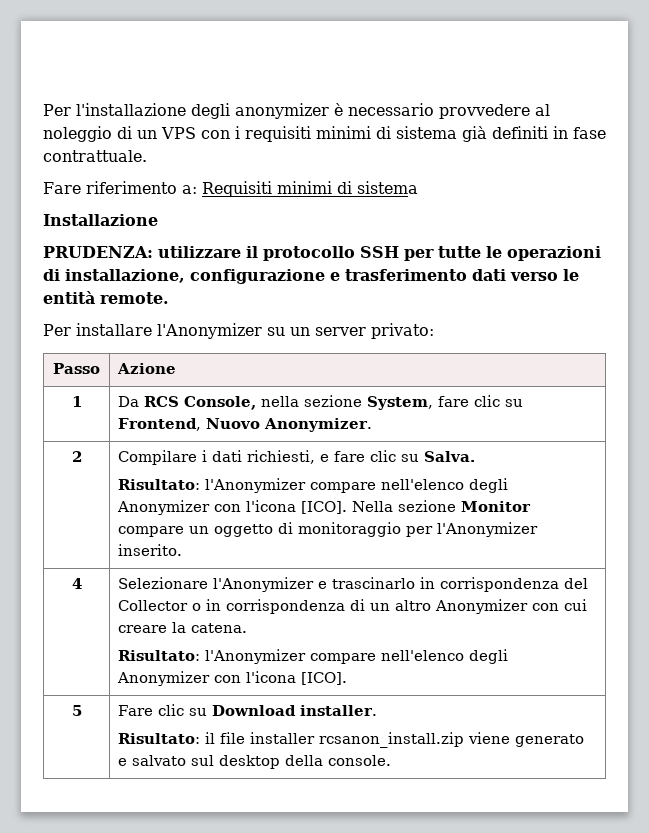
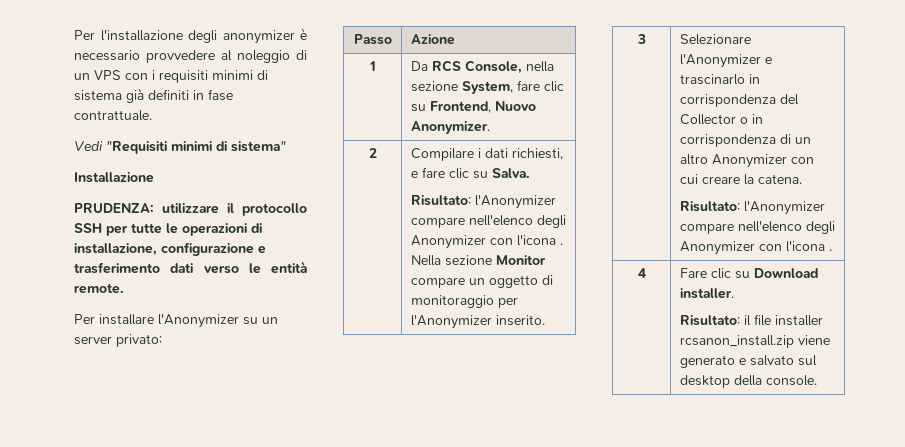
[43,181,418,197] Fare riferimento a: Requisiti minimi di sistema -> [74,141,286,154] Vedi "Requisiti minimi di sistema"
[301,501,348,514] [ICO]. -> [559,243,563,245] .
[71,578,82,589] 4 -> [636,34,646,44] 3
[301,672,348,685] [71,705,82,716] [ICO]. // 5 -> [828,249,832,251] [637,268,646,278] . // 4

